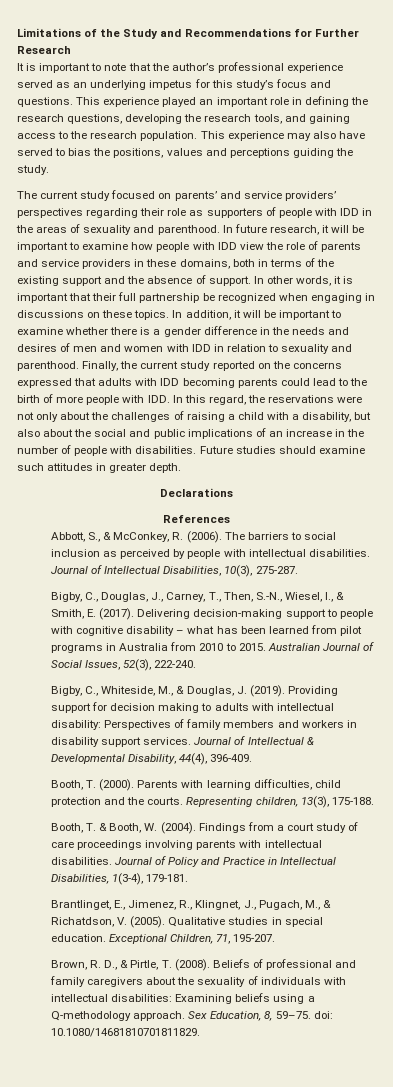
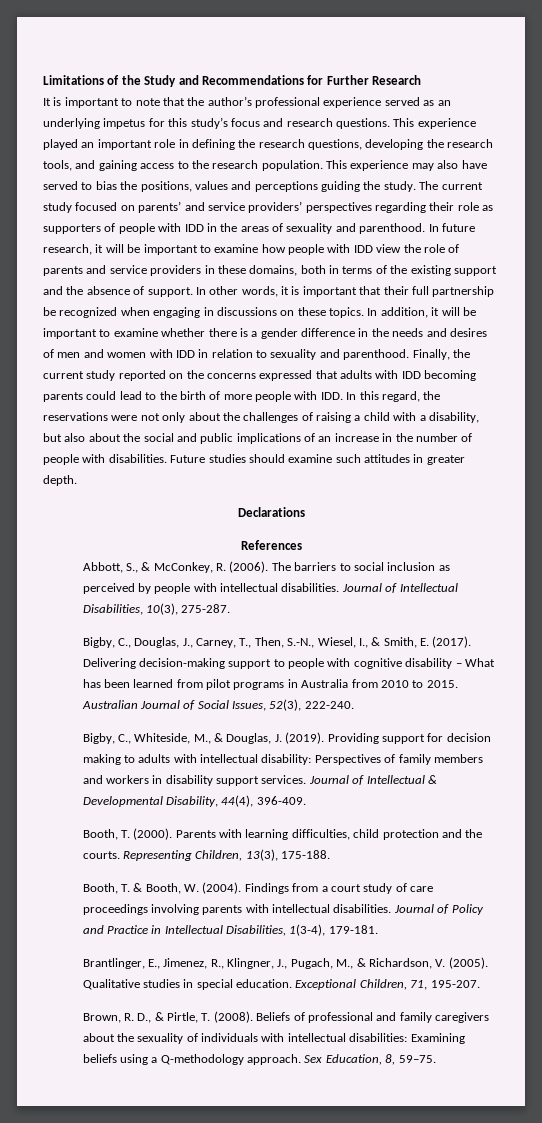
(331, 84) none -> [286,118,333,127] research
(49, 170) // -> (416, 186) none
[187,626,215,634] what -> [464,658,495,667] What
[255,797,298,807] children, -> [195,850,243,861] Children,
[51,900,112,910] Brantlinget, -> [82,958,145,969] Brantlinger,
[195,900,241,910] Klingnet, -> [227,958,275,969] Klingner,
[51,917,115,927] Richatdson, -> [368,958,432,969] Richardson,
[313,1011,333,1019] [51,1028,201,1037] doi: 10.1080/14681810701811829. -> (436, 1059) none

